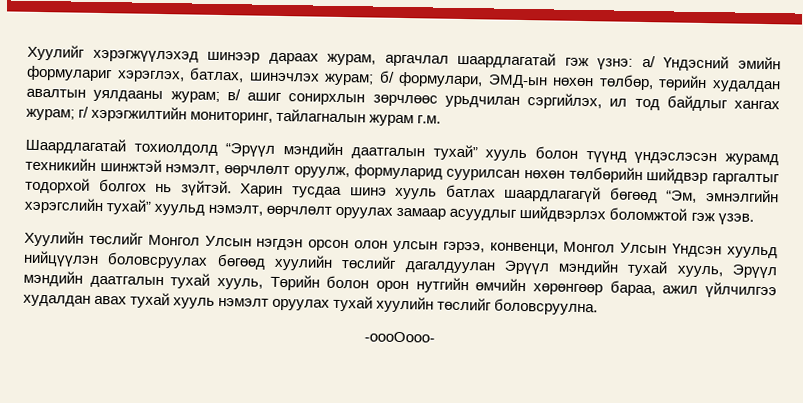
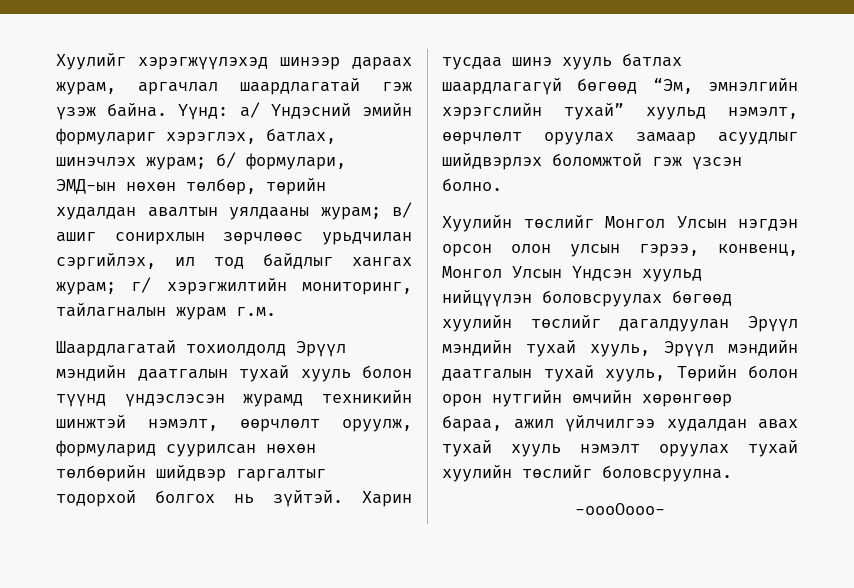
[597,58,634,70] үзнэ: -> [56,103,229,120] үзэж байна. Үүнд:
[225,142,478,161] “Эрүүл мэндийн даатгалын тухай” -> [296,341,346,357] [56,365,289,382] Эрүүл мэндийн даатгалын тухай
[717,213,754,225] үзэв. -> [692,157,742,170] [442,178,502,192] үзсэн болно.
[489,242,559,255] конвенци, -> [718,244,798,256] конвенц,

